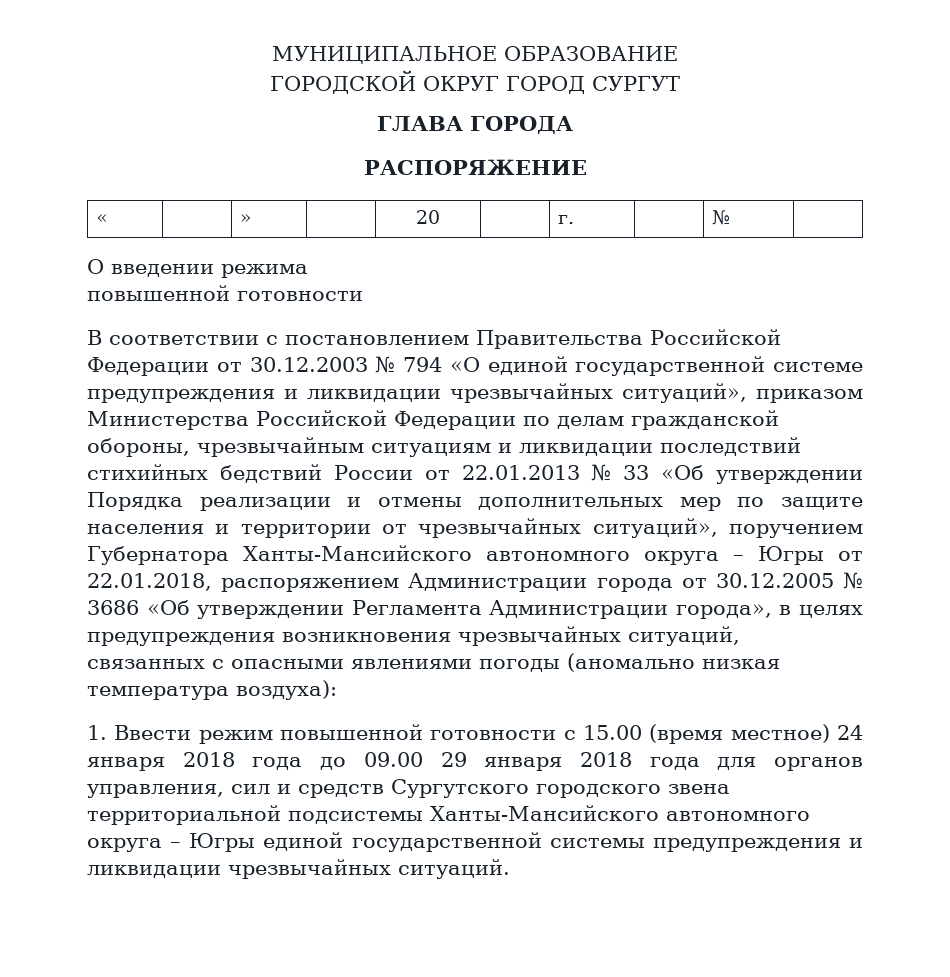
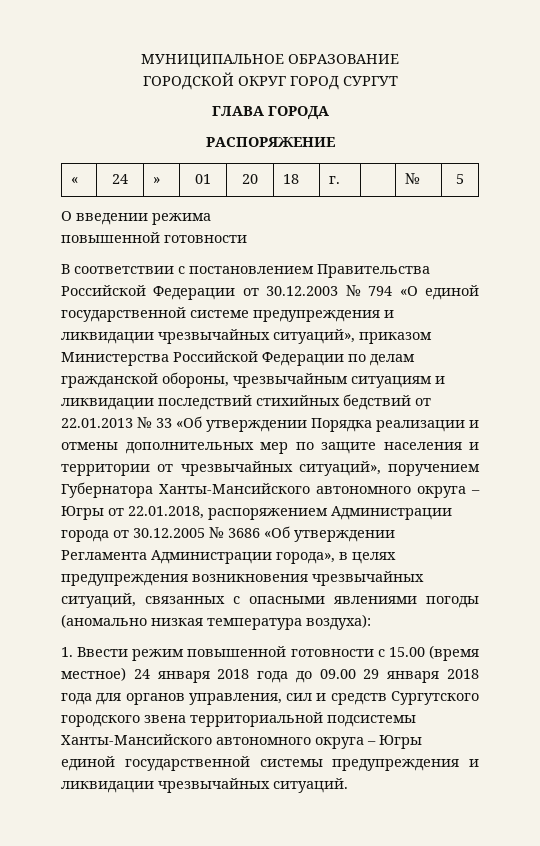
(109, 219) none -> [112,174,128,184] 24
(253, 219) none -> [195,174,211,184] 01
(440, 217) none -> [283,174,300,184] 18
(731, 217) none -> [456,174,464,184] 5
[333,465,413,480] России -> (411, 402) none

